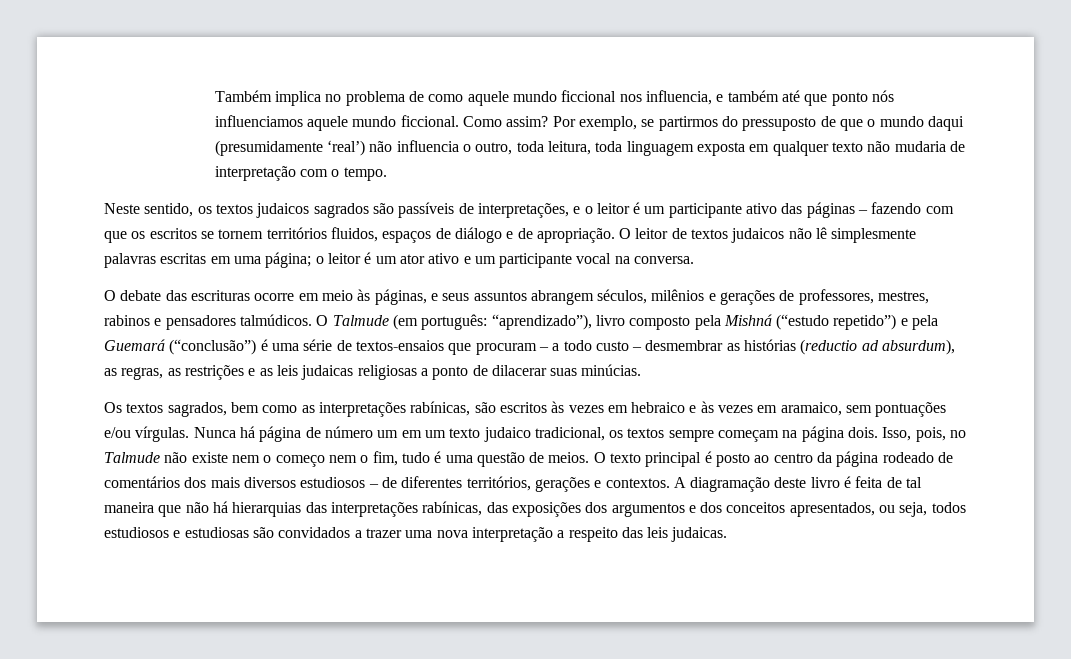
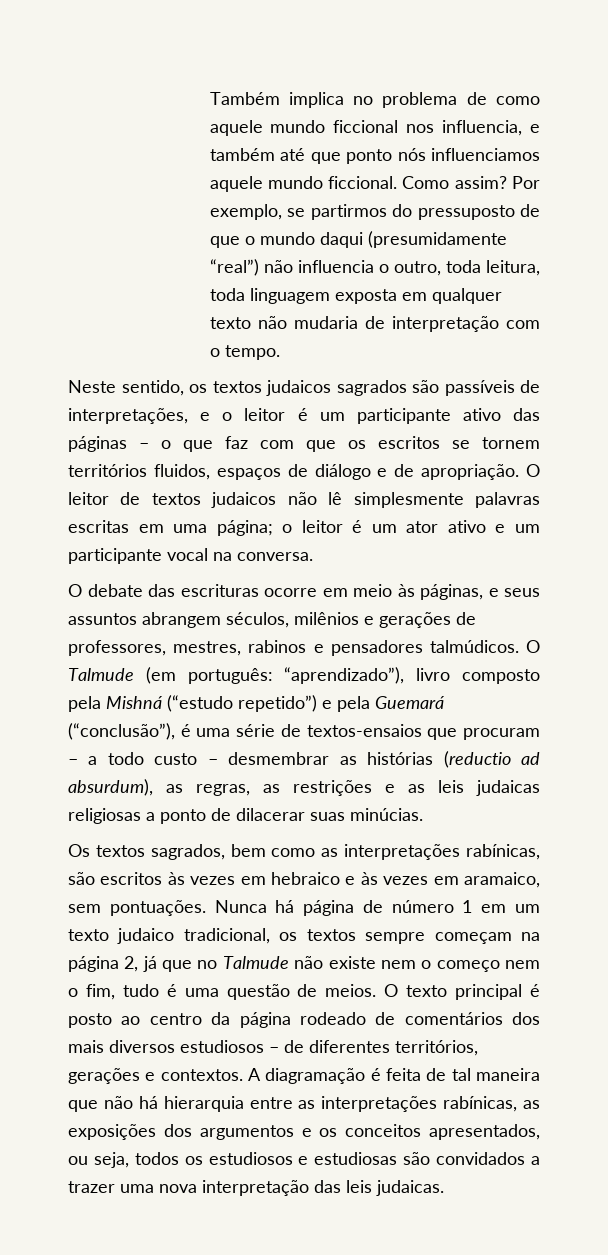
[327,140,366,156] ‘real’) -> [209,259,259,276] “real”)
[871,202,922,214] fazendo -> [161,436,248,452] o que faz
[169,339,257,355] (“conclusão”) -> [68,723,175,740] (“conclusão”),
[875,402,947,417] [104,426,190,442] pontuações e/ou vírgulas. -> [109,900,206,916] pontuações.
[377,430,399,438] um -> [462,900,473,913] 1
[848,427,946,442] dois. Isso, pois, -> [124,956,193,972] 2, já que
[774,477,840,488] deste livro -> (366, 1076) none
[232,501,508,517] hierarquias das interpretações rabínicas, das -> [163,1096,540,1112] hierarquia entre as interpretações rabínicas, as
[700,502,723,513] dos -> [319,1128,338,1137] os
(966, 507) none -> [184,1156,203,1165] os
[557,527,618,542] a respeito -> (309, 1188) none

